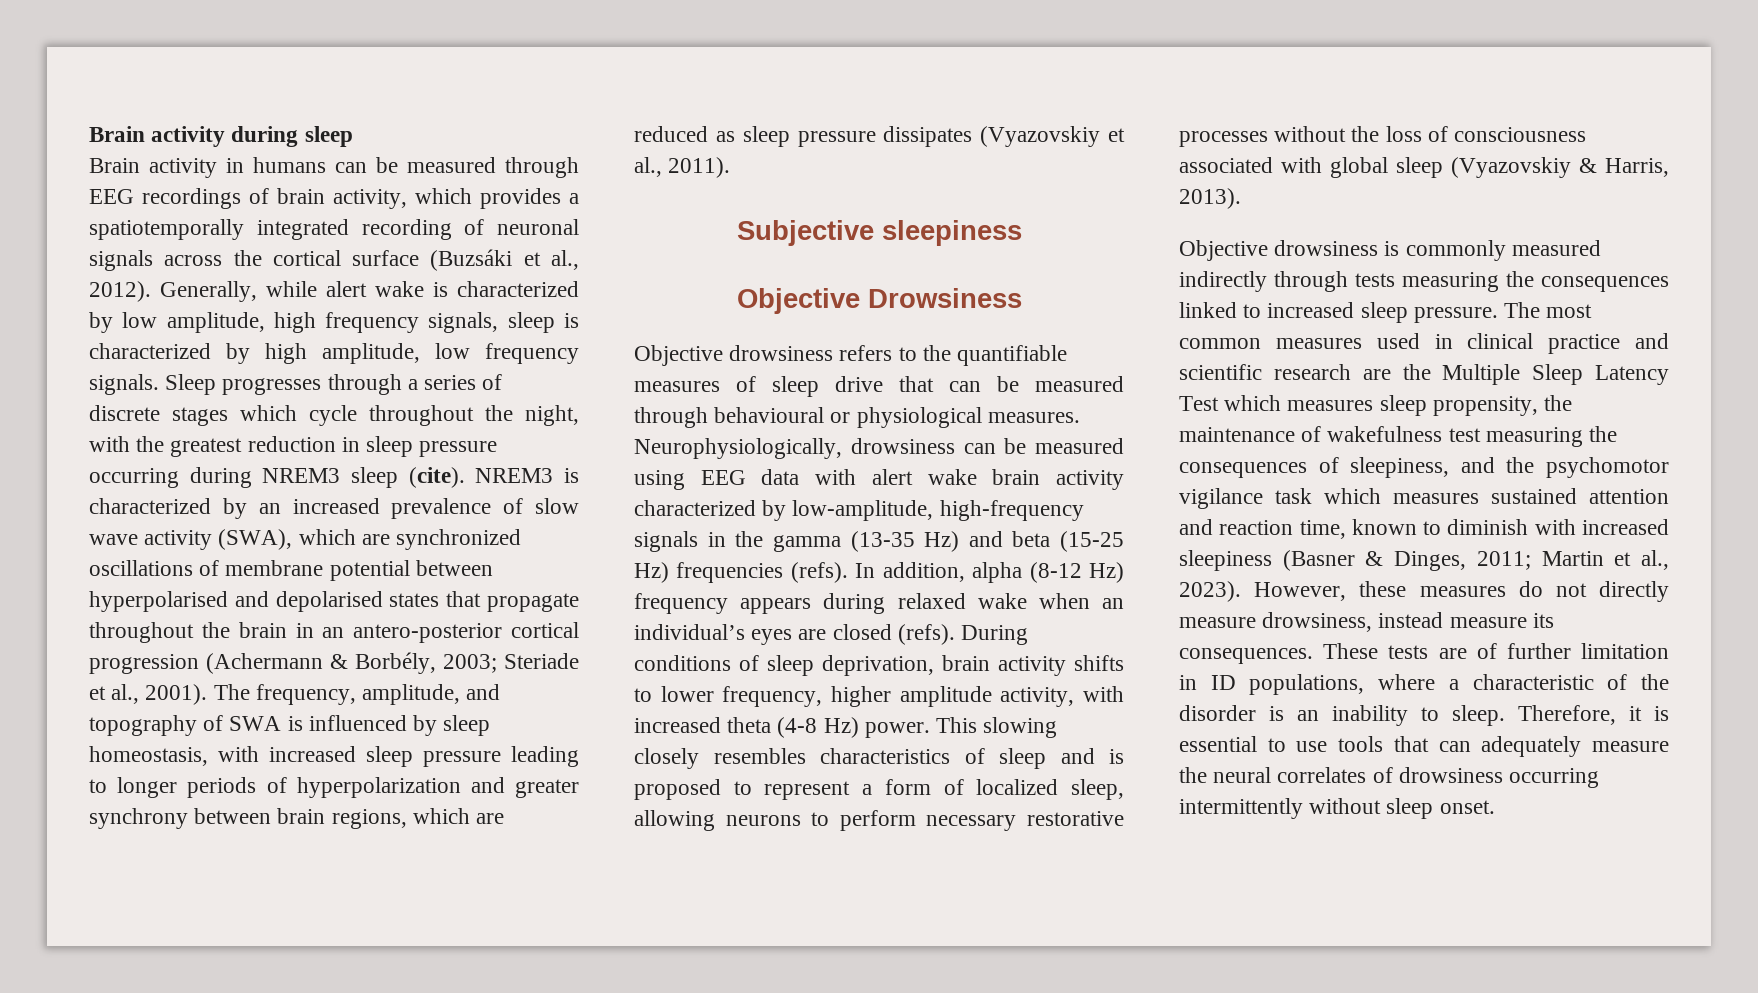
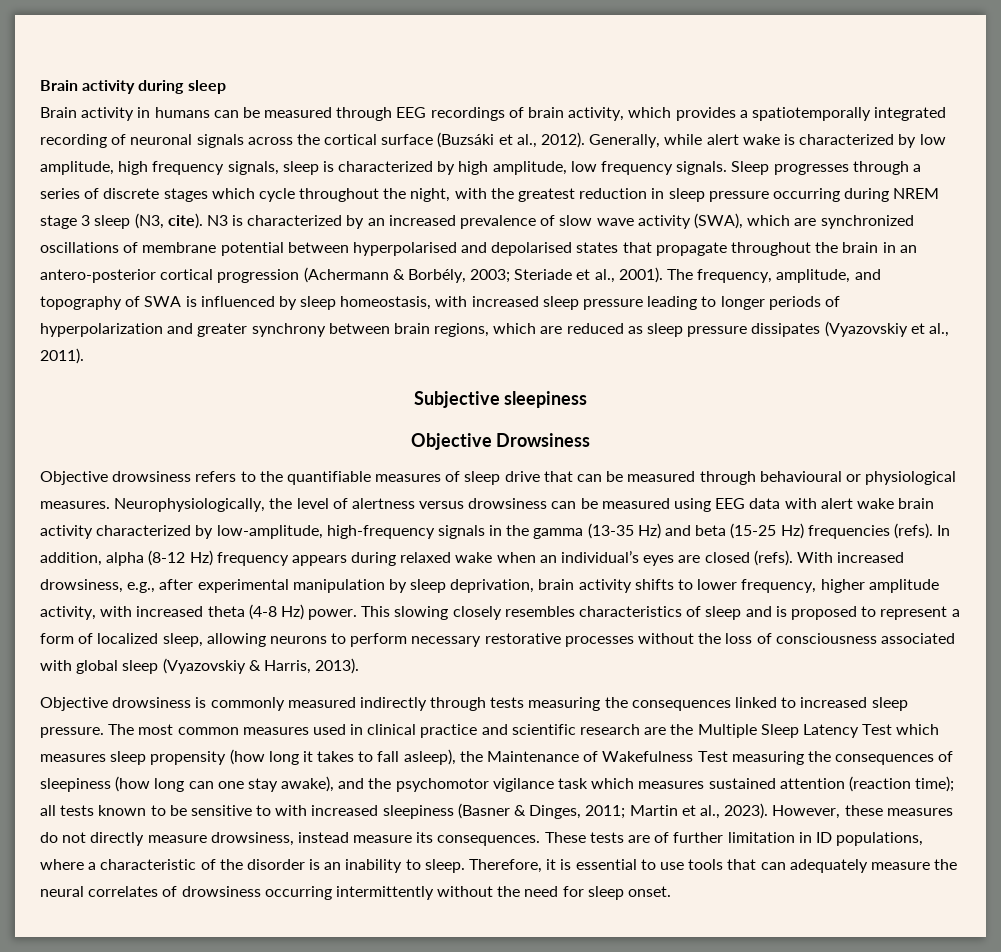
[262,467,554,488] NREM3 sleep (cite). NREM3 -> [893,188,940,199] [40,213,228,229] NREM stage 3 sleep (N3, cite). N3
(842, 448) none -> [269,498,465,509] the level of alertness versus
[961,625,1029,645] [634,655,759,671] During conditions of -> [796,552,905,563] [40,579,407,593] With increased drowsiness, e.g., after experimental manipulation by
[1432,395,1573,416] [1179,426,1618,447] [1179,457,1450,478] propensity, the maintenance of wakefulness test measuring the consequences of sleepiness, -> [150,749,954,765] [40,776,335,792] propensity (how long it takes to fall asleep), the Maintenance of Wakefulness Test measuring the consequences of sleepiness (how long can one stay awake),
[1179,519,1529,539] and reaction time, known to diminish -> [848,776,955,792] [40,805,272,816] (reaction time); all tests known to be sensitive to
(1382, 806) none -> [497,886,584,897] the need for

